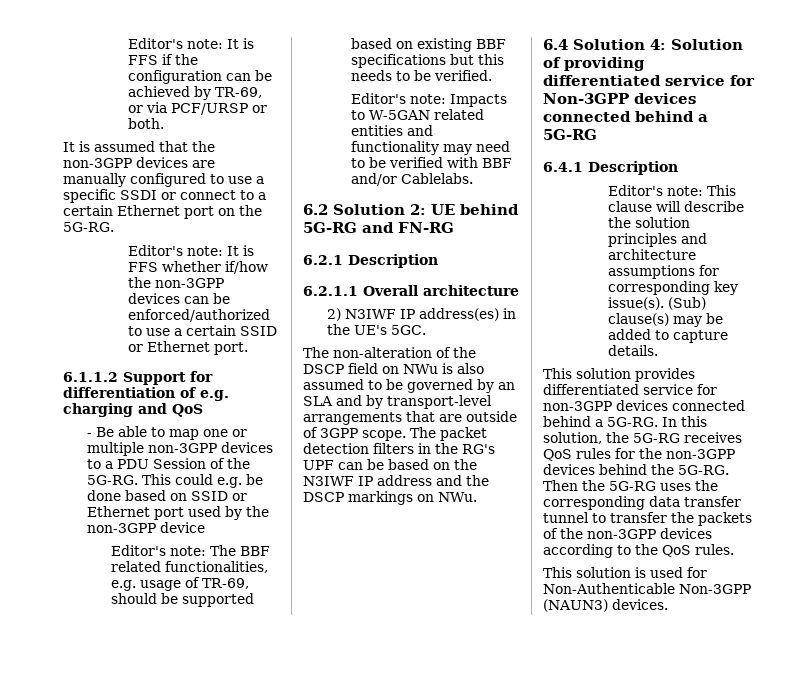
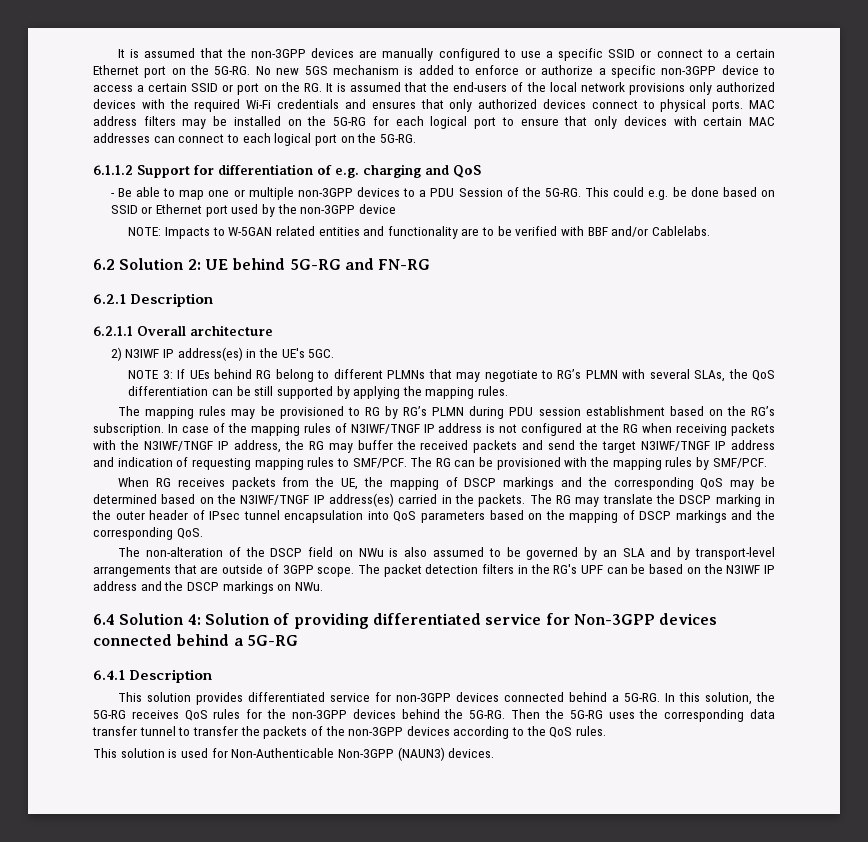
[127,38,254,49] [127,54,198,65] [127,70,272,84] [127,86,262,100] [127,102,267,115] [127,118,164,129] Editor's note: It is FFS if the configuration can be achieved by TR-69, or via PCF/URSP or both. // -> (118, 53) none
[120,190,157,200] SSDI -> [608,49,636,58] SSID
[127,245,254,256] [127,261,268,274] [127,277,224,288] [127,293,230,304] [127,309,270,322] [127,325,277,336] [127,341,248,355] // Editor's note: It is FFS whether if/how the non-3GPP devices can be enforced/authorized to use a certain SSID or Ethernet port. -> [255,65,775,78] [93,82,775,95] [93,99,775,112] [93,116,775,129] [93,133,416,146] No new 5GS mechanism is added to enforce or authorize a specific non-3GPP device to access a certain SSID or port on the RG. It is assumed that the end-users of the local network provisions only authorized devices with the required Wi-Fi credentials and ensures that only authorized devices connect to physical ports. MAC address filters may be installed on the 5G-RG for each logical port to ensure that only devices with certain MAC addresses can connect to each logical port on the 5G-RG.
[111,545,271,556] [111,561,269,573] [111,577,250,591] [111,593,255,607] [351,38,507,52] [351,54,505,68] [351,70,493,81] [351,93,447,104] Editor's note: The BBF related functionalities, e.g. usage of TR-69, should be supported based on existing BBF specifications but this needs to be verified. // Editor's note: -> [128,227,162,236] NOTE:
[443,141,511,155] may need -> [461,228,480,236] are
(427, 330) none -> [128,369,775,382] [128,386,509,399] [118,406,775,419] [93,423,775,436] [93,440,776,453] [93,457,767,470] [118,477,775,490] [93,493,775,507] [92,510,775,523] [93,527,203,540] // NOTE 3: If UEs behind RG belong to different PLMNs that may negotiate to RG’s PLMN with several SLAs, the QoS differentiation can be still supported by applying the mapping rules. // The mapping rules may be provisioned to RG by RG’s PLMN during PDU session establishment based on the RG’s subscription. In case of the mapping rules of N3IWF/TNGF IP address is not configured at the RG when receiving packets with the N3IWF/TNGF IP address, the RG may buffer the received packets and send the target N3IWF/TNGF IP address and indication of requesting mapping rules to SMF/PCF. The RG can be provisioned with the mapping rules by SMF/PCF. // When RG receives packets from the UE, the mapping of DSCP markings and the corresponding QoS may be determined based on the N3IWF/TNGF IP address(es) carried in the packets. The RG may translate the DSCP marking in the outer header of IPsec tunnel encapsulation into QoS parameters based on the mapping of DSCP markings and the corresponding QoS.
[607,185,736,196] [607,201,744,212] [607,217,690,228] [607,233,707,247] [607,249,696,260] [607,265,719,279] [607,281,738,295] [607,297,706,310] [607,313,723,327] [607,329,728,343] [607,345,658,356] // Editor's note: This clause will describe the solution principles and architecture assumptions for corresponding key issue(s). (Sub) clause(s) may be added to capture details. -> (213, 676) none

